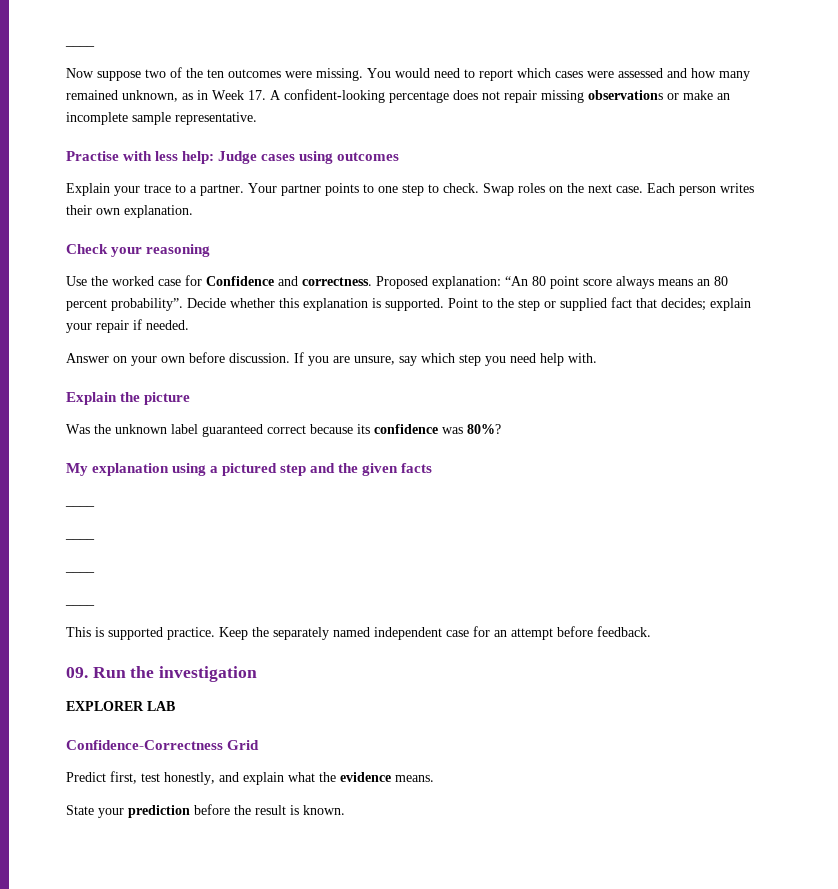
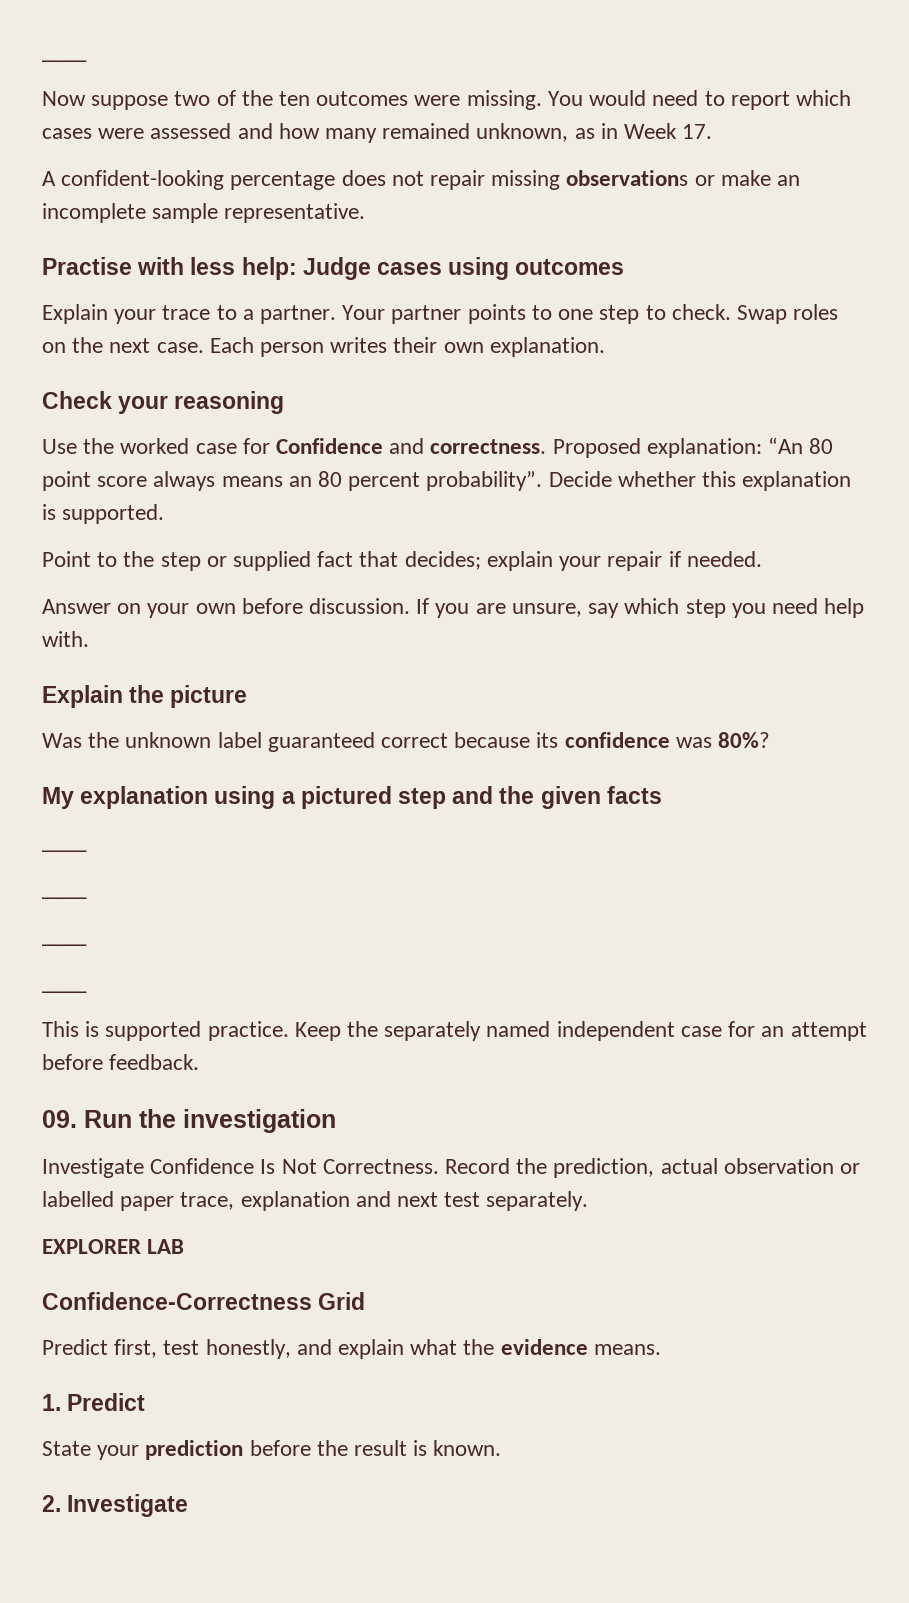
(266, 95) none -> (713, 131) //
(444, 304) none -> (165, 514) //
(258, 674) none -> [42,1158,861,1178] [42,1191,589,1211] // Investigate Confidence Is Not Correctness. Record the prediction, actual observation or labelled paper trace, explanation and next test separately.
(434, 778) none -> [42,1393,146,1411] // 1. Predict
(345, 810) none -> [42,1494,189,1517] // 2. Investigate

